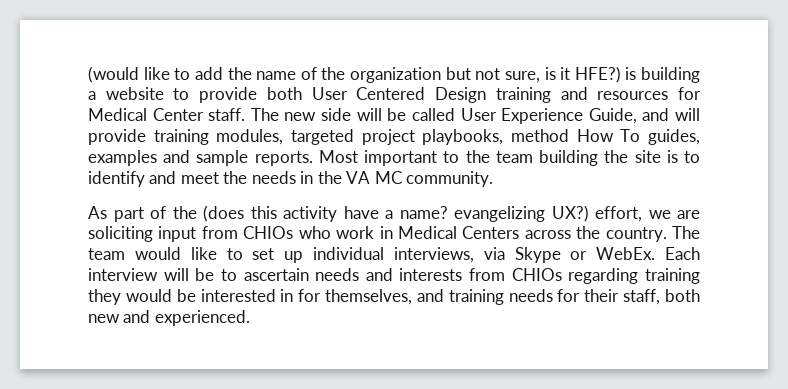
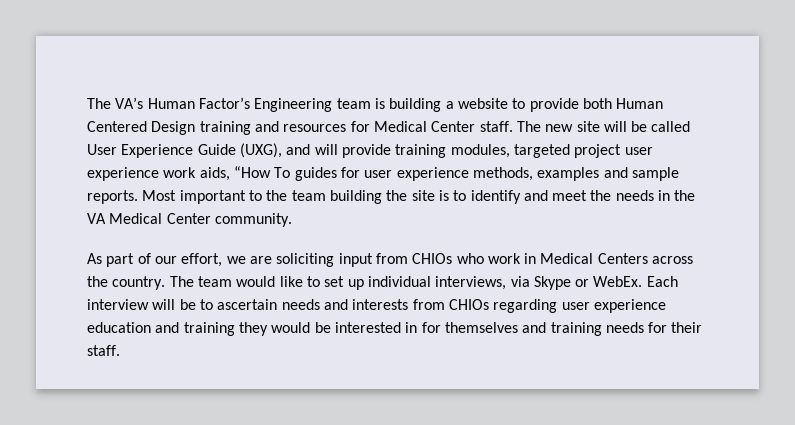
[88,66,621,83] (would like to add the name of the organization but not sure, is it HFE?) -> [87,97,371,112] The VA’s Human Factor’s Engineering team
[311,87,348,100] User -> [616,98,664,109] Human
[321,108,352,121] side -> [576,121,600,132] site
[588,108,637,124] Guide, -> [197,143,282,158] Guide (UXG),
[422,129,700,145] playbooks, method How To guides, -> [624,147,653,155] [87,166,533,181] user experience work aids, “How To guides for user experience methods,
[374,171,402,184] MC -> [109,213,211,224] Medical Center
[172,205,589,222] the (does this activity have a name? evangelizing UX?) -> [154,256,177,264] our
(639, 276) none -> [561,299,666,313] [87,322,180,333] user experience education and
[325,289,413,305] themselves, -> [444,322,518,333] themselves
[623,289,700,305] [88,310,250,326] staff, both new and experienced. -> [87,345,120,356] staff.

